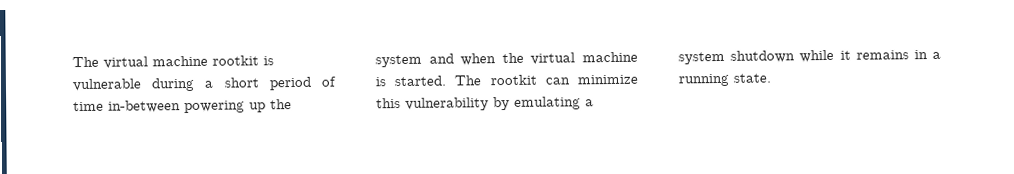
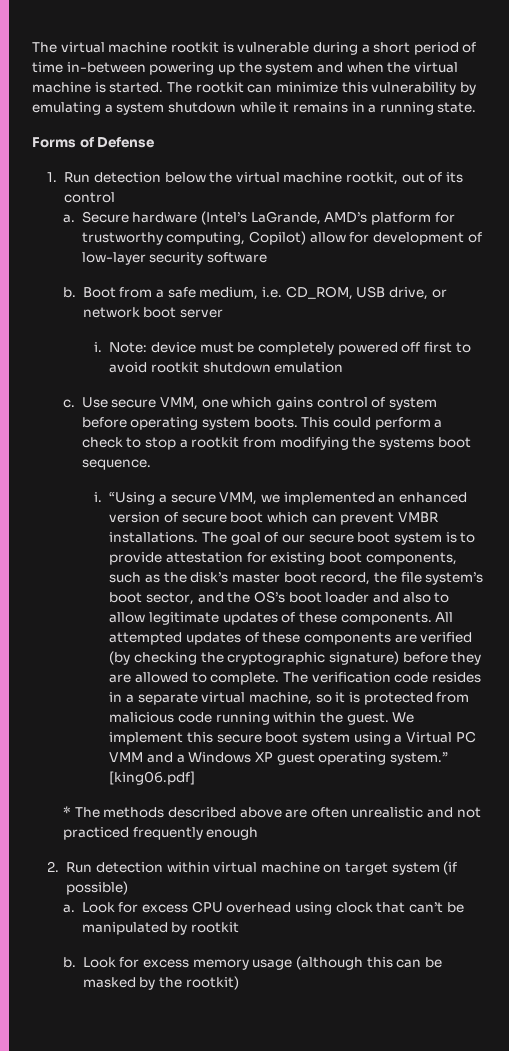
(771, 78) none -> [32,137,155,148] [47,172,464,185] [64,192,116,203] [62,211,455,225] [81,231,482,245] [81,252,267,265] [62,286,447,300] [82,307,223,318] [93,342,471,355] [109,362,344,373] [62,397,437,410] [81,417,443,430] [81,437,471,450] [81,459,151,470] [93,492,467,505] [109,512,439,525] [109,532,476,545] [109,552,457,565] [109,572,484,585] [109,591,450,605] [109,612,454,625] [109,632,473,645] [109,651,482,665] [109,672,481,685] [109,692,470,705] [109,712,415,725] [109,731,476,745] [109,752,448,765] [109,771,196,785] [62,806,481,818] [62,827,259,840] [47,861,458,875] [66,881,129,895] [62,901,464,915] [81,922,239,935] [62,956,442,970] [82,976,239,990] // Forms of Defense // 1. Run detection below the virtual machine rootkit, out of its control // a. Secure hardware (Intel’s LaGrande, AMD’s platform for trustworthy computing, Copilot) allow for development of low-layer security software // b. Boot from a safe medium, i.e. CD_ROM, USB drive, or network boot server // i. Note: device must be completely powered off first to avoid rootkit shutdown emulation // c. Use secure VMM, one which gains control of system before operating system boots. This could perform a check to stop a rootkit from modifying the systems boot sequence. // i. “Using a secure VMM, we implemented an enhanced version of secure boot which can prevent VMBR installations. The goal of our secure boot system is to provide attestation for existing boot components, such as the disk’s master boot record, the file system’s boot sector, and the OS’s boot loader and also to allow legitimate updates of these components. All attempted updates of these components are verified (by checking the cryptographic signature) before they are allowed to complete. The verification code resides in a separate virtual machine, so it is protected from malicious code running within the guest. We implement this secure boot system using a Virtual PC VMM and a Windows XP guest operating system.” [king06.pdf] // * The methods described above are often unrealistic and not practiced frequently enough // 2. Run detection within virtual machine on target system (if possible) // a. Look for excess CPU overhead using clock that can’t be manipulated by rootkit // b. Look for excess memory usage (although this can be masked by the rootkit)

